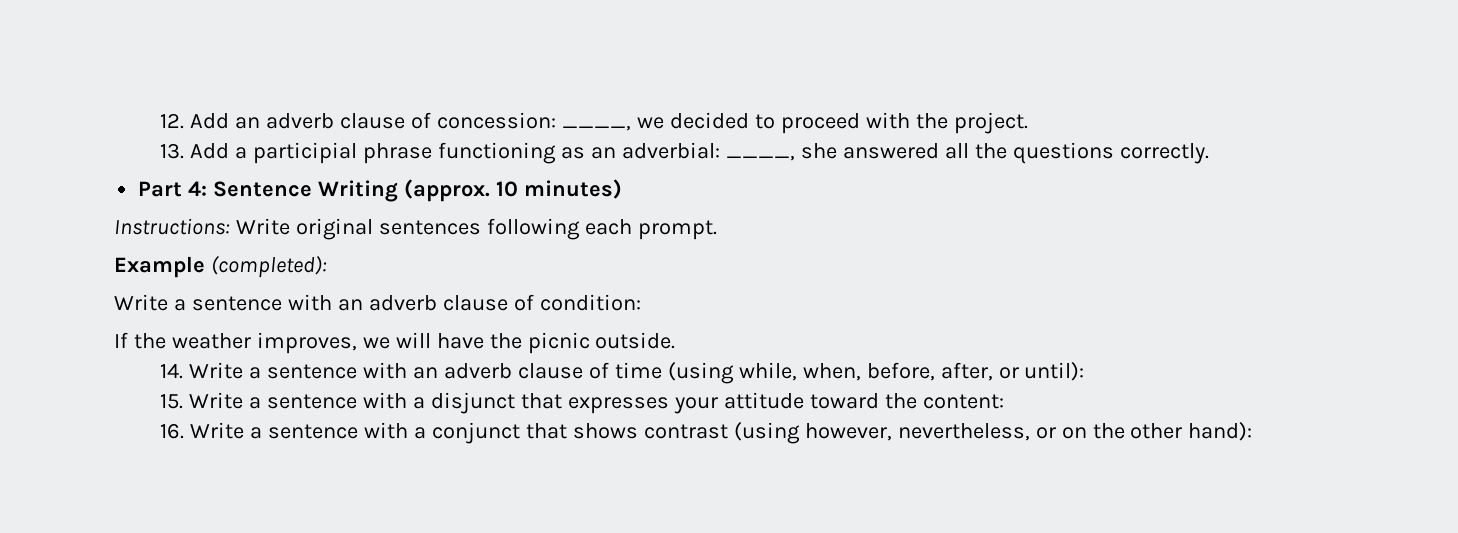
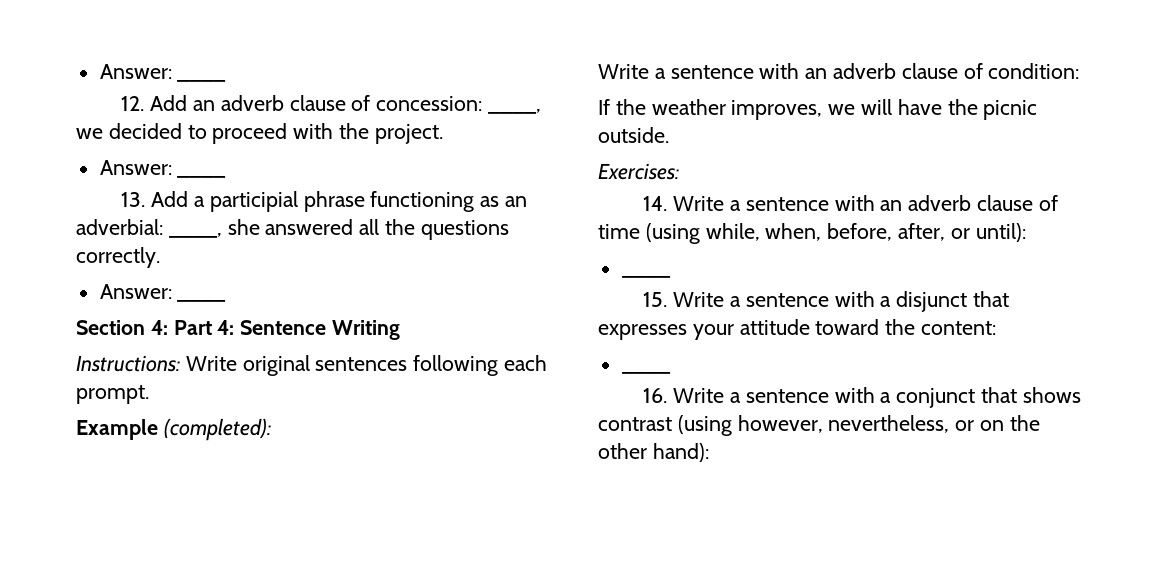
(160, 121) none -> [99,64,172,79] [177,79,227,82] Answer: ____ //
(1028, 123) none -> [99,160,172,175] [177,175,227,178] // Answer: ____
(1209, 153) none -> [99,284,172,299] [177,299,227,302] [76,320,168,335] Answer: ____ // Section 4:
[403,179,622,202] (approx. 10 minutes) -> (401, 330) none
(676, 340) none -> [598,163,679,180] // Exercises:
(1085, 371) none -> [621,275,671,278] // ____
(1004, 401) none -> [621,371,671,374] // ____

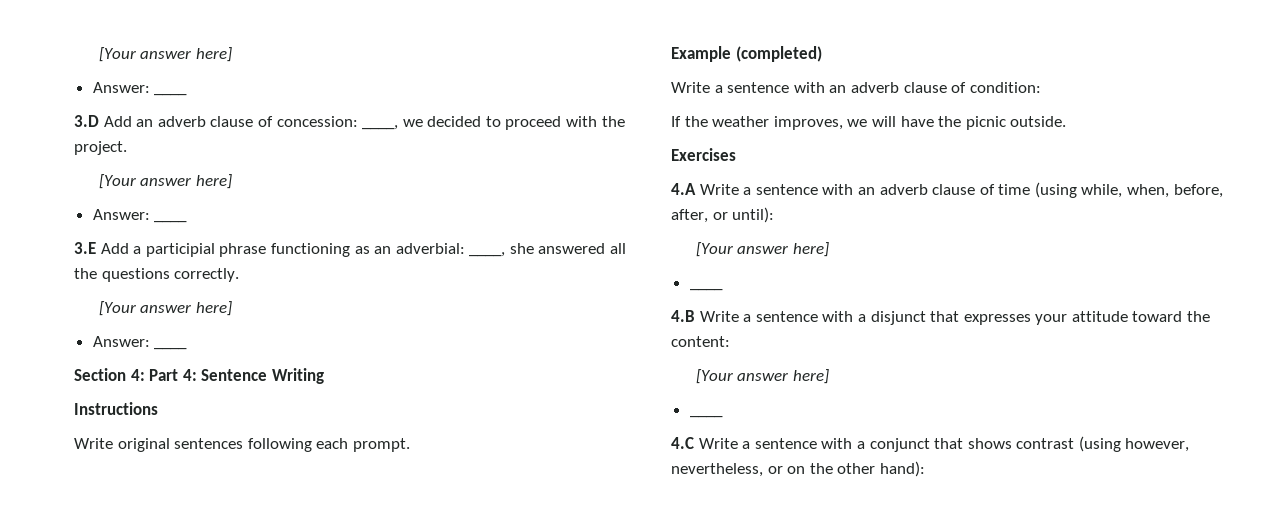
[99,64,172,79] [177,79,227,82] [121,96,145,111] Answer: ____ // 12. -> [98,47,232,62] [92,82,150,93] [154,93,188,96] [74,115,99,127] [Your answer here] // Answer: ____ // 3.D
[99,160,172,175] [177,175,227,178] [121,192,146,207] // Answer: ____ // 13. -> [98,174,232,189] [92,209,150,220] [154,220,188,223] [74,242,96,254] // [Your answer here] // Answer: ____ // 3.E
(160, 257) none -> [98,301,232,316] // [Your answer here]
[76,355,180,372] Instructions: -> [74,402,158,415] Instructions //
[163,418,271,441] (completed): -> [735,46,822,62] (completed)
[598,163,679,180] [643,196,668,211] Exercises: // 14. -> [671,148,736,161] [671,183,696,195] Exercises // 4.A
[621,275,671,278] [643,292,668,307] // ____ // 15. -> [695,242,829,257] [689,288,723,291] [671,310,695,322] // [Your answer here] // ____ // 4.B
[621,371,671,374] [643,388,668,403] // ____ // 16. -> [695,369,829,384] [689,415,723,418] [671,437,694,449] // [Your answer here] // ____ // 4.C

